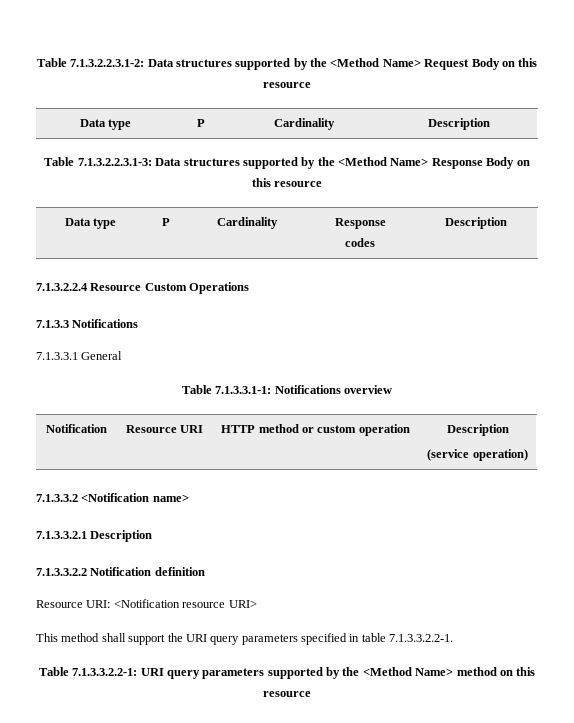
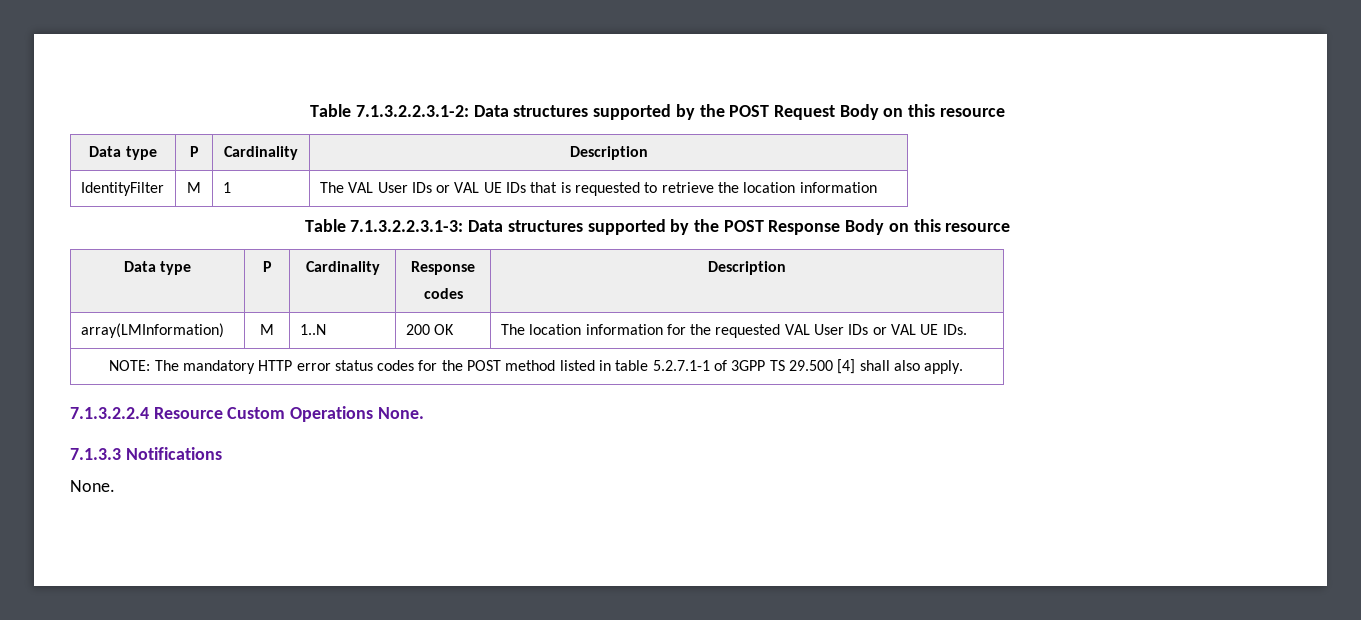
[330,58,421,67] <Method Name> -> [729,105,770,117] POST
(490, 124) none -> [80,182,164,196] [187,182,201,193] [222,182,231,193] [319,182,877,196] // IdentityFilter | M | 1 | The VAL User IDs or VAL UE IDs that is requested to retrieve the location information
[338,157,429,166] <Method Name> -> [723,220,764,232] POST
(507, 223) none -> [80,323,224,338] [260,324,274,335] [299,324,326,335] [405,324,455,335] [500,324,967,338] [109,359,964,374] // array(LMInformation) | M | 1..N | 200 OK | The location information for the requested VAL User IDs or VAL UE IDs. // NOTE: The mandatory HTTP error status codes for the POST method listed in table 5.2.7.1-1 of 3GPP TS 29.500 [4] shall also apply.
(250, 288) none -> [377,407,424,419] None.
[36,351,123,360] [181,385,393,394] [46,424,107,433] [125,425,204,433] [221,424,410,436] [446,424,509,436] [427,449,528,461] [36,493,189,502] [36,530,153,542] [36,567,205,576] [36,599,257,608] [36,633,454,645] [38,667,536,679] [263,691,311,697] 7.1.3.3.1 General // Table 7.1.3.3.1-1: Notifications overview // Notification | Resource URI | HTTP method or custom operation | Description // (service operation) // 7.1.3.3.2 <Notification name> // 7.1.3.3.2.1 Description // 7.1.3.3.2.2 Notification definition // Resource URI: <Notification resource URI> // This method shall support the URI query parameters specified in table 7.1.3.3.2.2-1. // Table 7.1.3.3.2.2-1: URI query parameters supported by the <Method Name> method on this resource -> [70,480,115,492] None.

